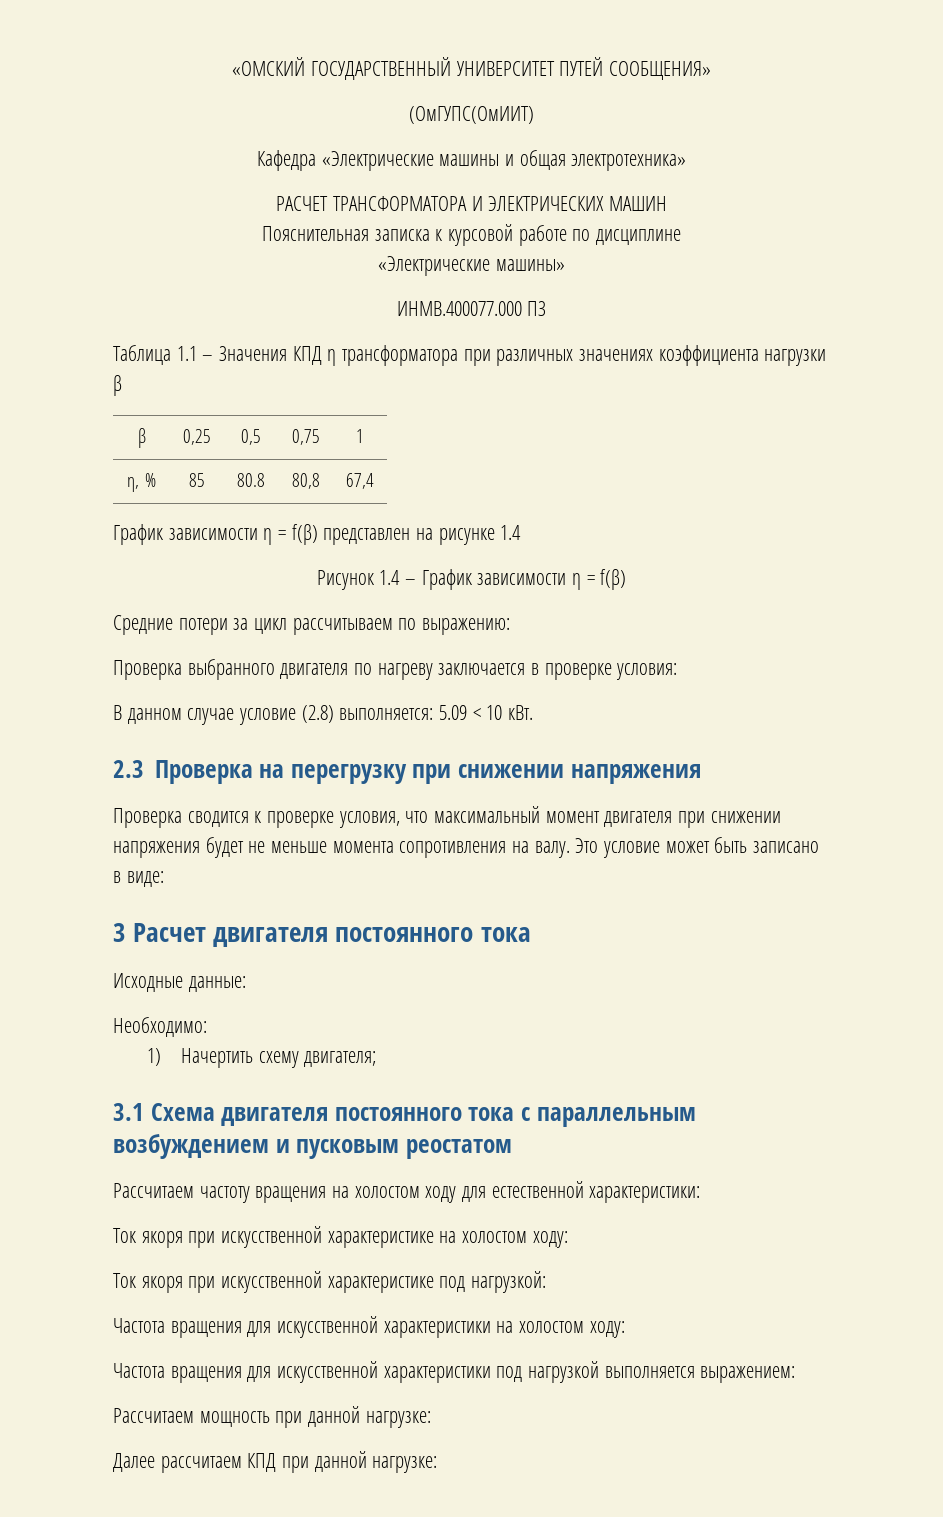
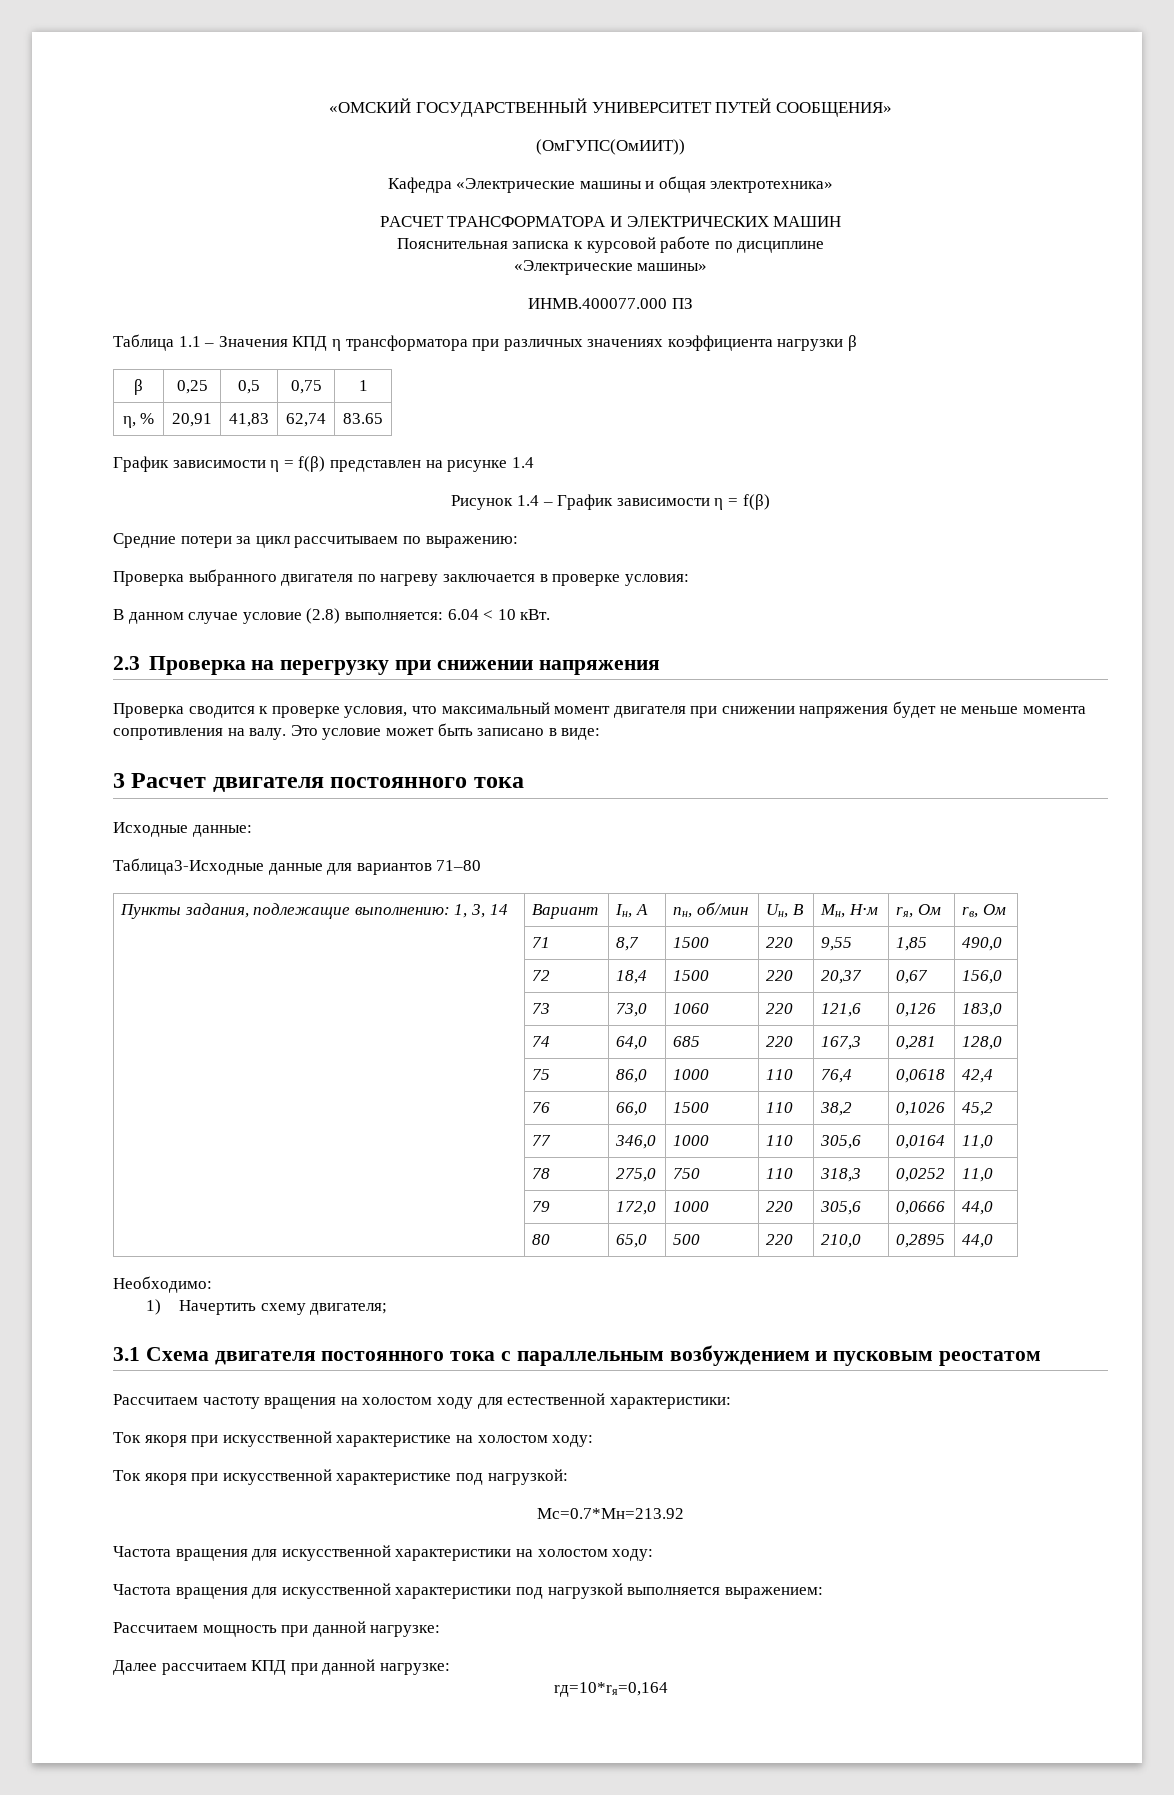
[409,106,534,124] (ОмГУПС(ОмИИТ) -> [536,139,685,155] (ОмГУПС(ОмИИТ))
[188,473,205,487] [237,473,265,487] [291,473,320,489] [345,473,374,489] 85 | 80.8 | 80,8 | 67,4 -> [172,413,212,427] [229,413,269,427] [286,413,326,427] [343,413,383,424] 20,91 | 41,83 | 62,74 | 83.65
[439,705,468,720] 5.09 -> [447,609,479,620] 6.04
(246, 984) none -> [113,858,482,875] [120,903,508,919] [532,904,599,919] [615,904,648,918] [673,902,748,918] [766,904,804,918] [820,904,878,918] [896,904,941,918] [962,904,1006,918] [532,937,551,948] [616,937,640,951] [673,937,710,948] [766,937,794,948] [821,937,853,951] [896,937,928,951] [962,937,1003,951] [532,970,551,981] [616,970,648,984] [673,970,710,981] [766,970,794,981] [821,970,863,984] [896,970,929,984] [962,970,1003,984] [532,1003,551,1014] [616,1003,648,1017] [673,1003,710,1014] [766,1003,794,1014] [821,1003,862,1017] [896,1003,937,1017] [962,1003,1003,1017] [532,1036,551,1047] [616,1036,648,1050] [673,1036,701,1047] [766,1036,794,1047] [821,1036,862,1050] [896,1036,937,1050] [962,1036,1003,1050] [532,1069,551,1080] [616,1069,648,1083] [673,1069,710,1080] [766,1069,794,1080] [821,1069,853,1083] [896,1069,946,1083] [962,1069,994,1083] [532,1102,551,1113] [616,1102,648,1116] [673,1102,710,1113] [766,1102,794,1113] [820,1102,853,1116] [896,1102,946,1116] [962,1102,994,1116] [532,1135,552,1146] [615,1135,657,1149] [673,1135,710,1146] [766,1135,794,1146] [820,1135,862,1149] [896,1135,946,1149] [962,1135,994,1149] [532,1168,551,1179] [616,1168,657,1182] [673,1168,701,1179] [766,1168,794,1179] [820,1168,862,1182] [896,1168,946,1182] [962,1168,994,1182] [532,1201,551,1212] [616,1201,657,1215] [673,1201,710,1212] [766,1201,794,1212] [820,1201,862,1215] [896,1201,946,1215] [962,1201,994,1215] [532,1234,551,1245] [616,1234,648,1248] [673,1234,701,1245] [766,1234,794,1245] [821,1234,862,1248] [896,1234,946,1248] [962,1234,994,1248] // Таблица3-Исходные данные для вариантов 71–80 // Пункты задания, подлежащие выполнению: 1, 3, 14 | Вариант | Iн, A | nн, об/мин | Uн, В | Mн, Н⋅м | rя, Ом | rв, Ом // | 71 | 8,7 | 1500 | 220 | 9,55 | 1,85 | 490,0 // | 72 | 18,4 | 1500 | 220 | 20,37 | 0,67 | 156,0 // | 73 | 73,0 | 1060 | 220 | 121,6 | 0,126 | 183,0 // | 74 | 64,0 | 685 | 220 | 167,3 | 0,281 | 128,0 // | 75 | 86,0 | 1000 | 110 | 76,4 | 0,0618 | 42,4 // | 76 | 66,0 | 1500 | 110 | 38,2 | 0,1026 | 45,2 // | 77 | 346,0 | 1000 | 110 | 305,6 | 0,0164 | 11,0 // | 78 | 275,0 | 750 | 110 | 318,3 | 0,0252 | 11,0 // | 79 | 172,0 | 1000 | 220 | 305,6 | 0,0666 | 44,0 // | 80 | 65,0 | 500 | 220 | 210,0 | 0,2895 | 44,0
(547, 1282) none -> [537,1508,684,1519] // Mc=0.7*Mн=213.92
(438, 1464) none -> [553,1682,668,1697] // rд=10*rя=0,164

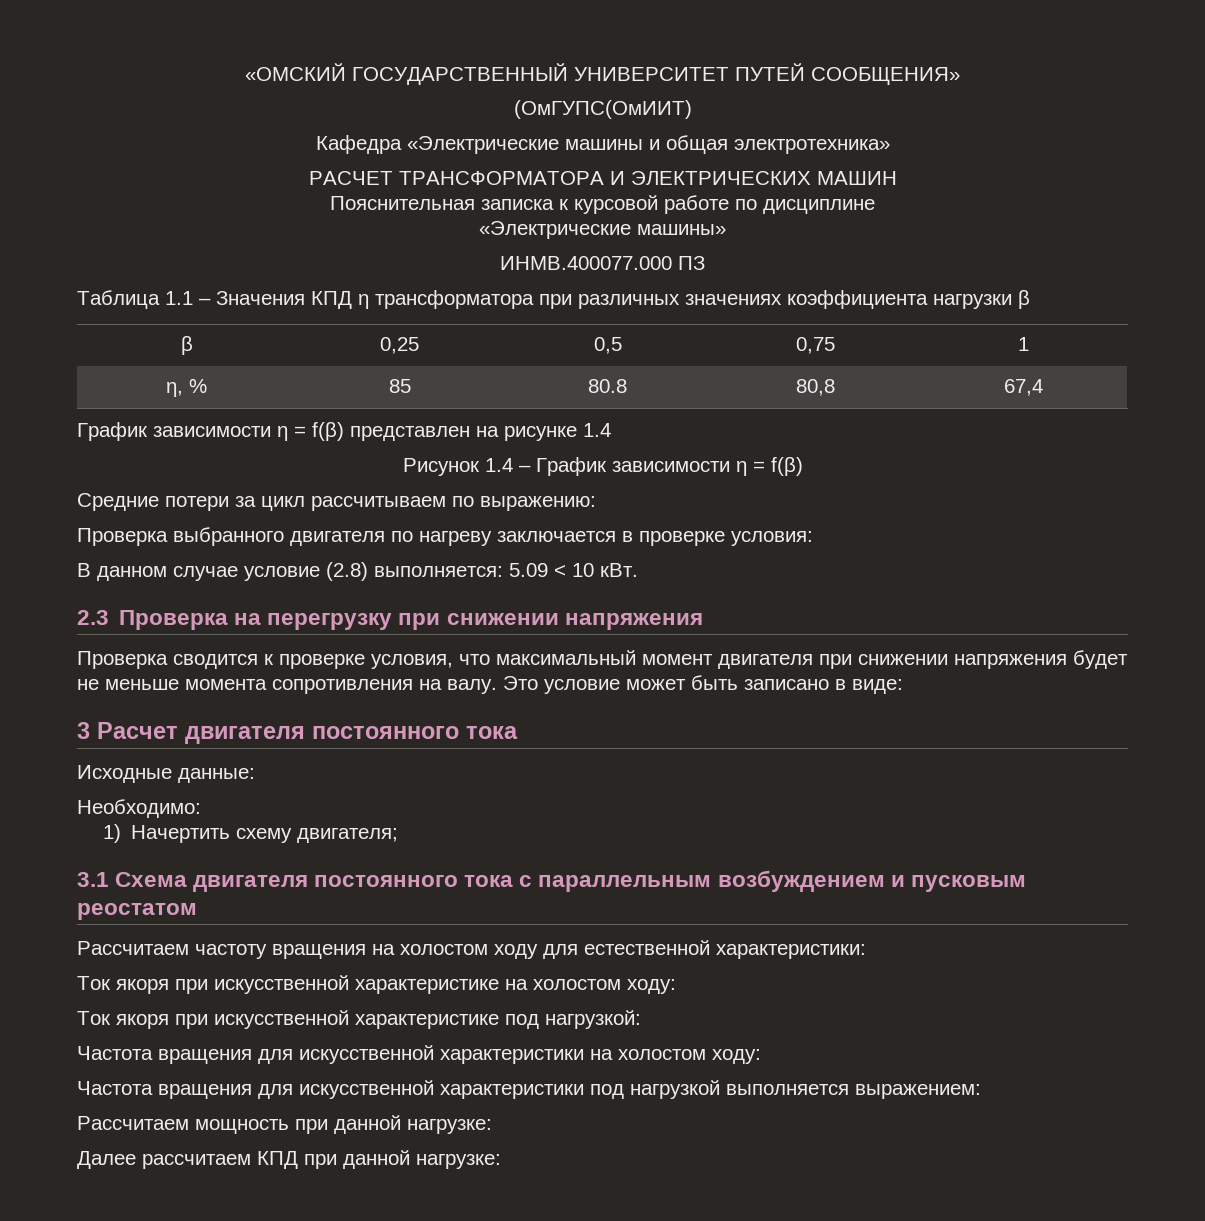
[536,139,685,155] (ОмГУПС(ОмИИТ)) -> [513,100,692,119] (ОмГУПС(ОмИИТ)
[172,413,212,427] [229,413,269,427] [286,413,326,427] [343,413,383,424] 20,91 | 41,83 | 62,74 | 83.65 -> [388,379,411,393] [588,379,627,393] [796,379,835,396] [1004,379,1043,396] 85 | 80.8 | 80,8 | 67,4
[447,609,479,620] 6.04 -> [509,563,548,577] 5.09
[113,858,482,875] [120,903,508,919] [532,904,599,919] [615,904,648,918] [673,902,748,918] [766,904,804,918] [820,904,878,918] [896,904,941,918] [962,904,1006,918] [532,937,551,948] [616,937,640,951] [673,937,710,948] [766,937,794,948] [821,937,853,951] [896,937,928,951] [962,937,1003,951] [532,970,551,981] [616,970,648,984] [673,970,710,981] [766,970,794,981] [821,970,863,984] [896,970,929,984] [962,970,1003,984] [532,1003,551,1014] [616,1003,648,1017] [673,1003,710,1014] [766,1003,794,1014] [821,1003,862,1017] [896,1003,937,1017] [962,1003,1003,1017] [532,1036,551,1047] [616,1036,648,1050] [673,1036,701,1047] [766,1036,794,1047] [821,1036,862,1050] [896,1036,937,1050] [962,1036,1003,1050] [532,1069,551,1080] [616,1069,648,1083] [673,1069,710,1080] [766,1069,794,1080] [821,1069,853,1083] [896,1069,946,1083] [962,1069,994,1083] [532,1102,551,1113] [616,1102,648,1116] [673,1102,710,1113] [766,1102,794,1113] [820,1102,853,1116] [896,1102,946,1116] [962,1102,994,1116] [532,1135,552,1146] [615,1135,657,1149] [673,1135,710,1146] [766,1135,794,1146] [820,1135,862,1149] [896,1135,946,1149] [962,1135,994,1149] [532,1168,551,1179] [616,1168,657,1182] [673,1168,701,1179] [766,1168,794,1179] [820,1168,862,1182] [896,1168,946,1182] [962,1168,994,1182] [532,1201,551,1212] [616,1201,657,1215] [673,1201,710,1212] [766,1201,794,1212] [820,1201,862,1215] [896,1201,946,1215] [962,1201,994,1215] [532,1234,551,1245] [616,1234,648,1248] [673,1234,701,1245] [766,1234,794,1245] [821,1234,862,1248] [896,1234,946,1248] [962,1234,994,1248] // Таблица3-Исходные данные для вариантов 71–80 // Пункты задания, подлежащие выполнению: 1, 3, 14 | Вариант | Iн, A | nн, об/мин | Uн, В | Mн, Н⋅м | rя, Ом | rв, Ом // | 71 | 8,7 | 1500 | 220 | 9,55 | 1,85 | 490,0 // | 72 | 18,4 | 1500 | 220 | 20,37 | 0,67 | 156,0 // | 73 | 73,0 | 1060 | 220 | 121,6 | 0,126 | 183,0 // | 74 | 64,0 | 685 | 220 | 167,3 | 0,281 | 128,0 // | 75 | 86,0 | 1000 | 110 | 76,4 | 0,0618 | 42,4 // | 76 | 66,0 | 1500 | 110 | 38,2 | 0,1026 | 45,2 // | 77 | 346,0 | 1000 | 110 | 305,6 | 0,0164 | 11,0 // | 78 | 275,0 | 750 | 110 | 318,3 | 0,0252 | 11,0 // | 79 | 172,0 | 1000 | 220 | 305,6 | 0,0666 | 44,0 // | 80 | 65,0 | 500 | 220 | 210,0 | 0,2895 | 44,0 -> (255, 775) none
[537,1508,684,1519] // Mc=0.7*Mн=213.92 -> (641, 1019) none
[553,1682,668,1697] // rд=10*rя=0,164 -> (501, 1161) none

